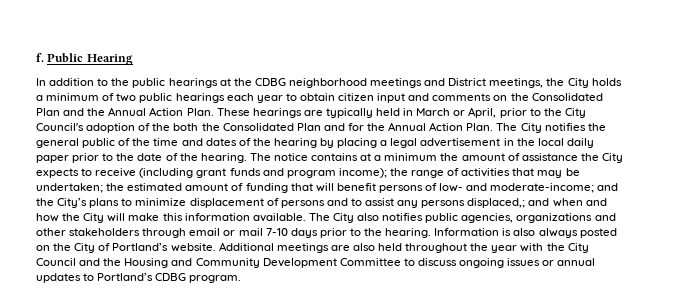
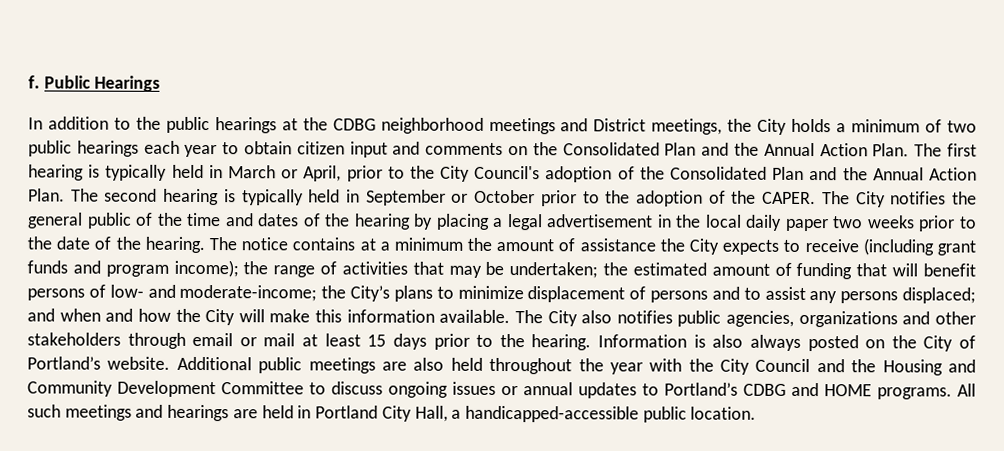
[86,54,133,65] Hearing -> [94,75,161,92] Hearings
[216,108,323,118] These hearings are -> [914,143,977,157] [28,164,101,181] The first hearing is
[173,122,518,131] both the Consolidated Plan and for the Annual Action Plan. The -> [670,166,977,181] [28,188,850,207] Consolidated Plan and the Annual Action Plan. The second hearing is typically held in September or October prior to the adoption of the CAPER. The
(69, 159) none -> [832,215,915,229] two weeks
[597,183,619,191] and -> (318, 293) none
[467,198,526,208] displaced,; -> [902,287,977,304] displaced;
[265,228,288,236] 7-10 -> [302,333,387,347] at least 15
(274, 246) none -> [258,357,303,374] public
[189,275,242,283] program. -> [791,382,976,400] [27,404,757,423] and HOME programs. All such meetings and hearings are held in Portland City Hall, a handicapped-accessible public location.

